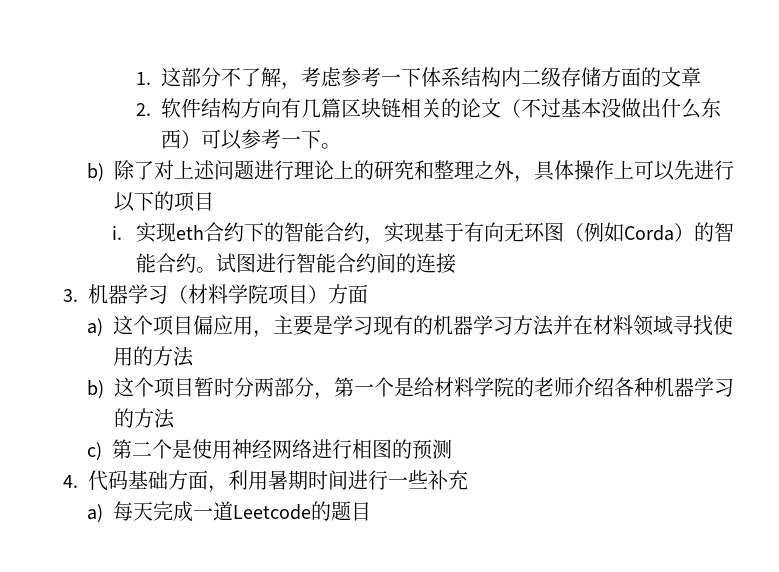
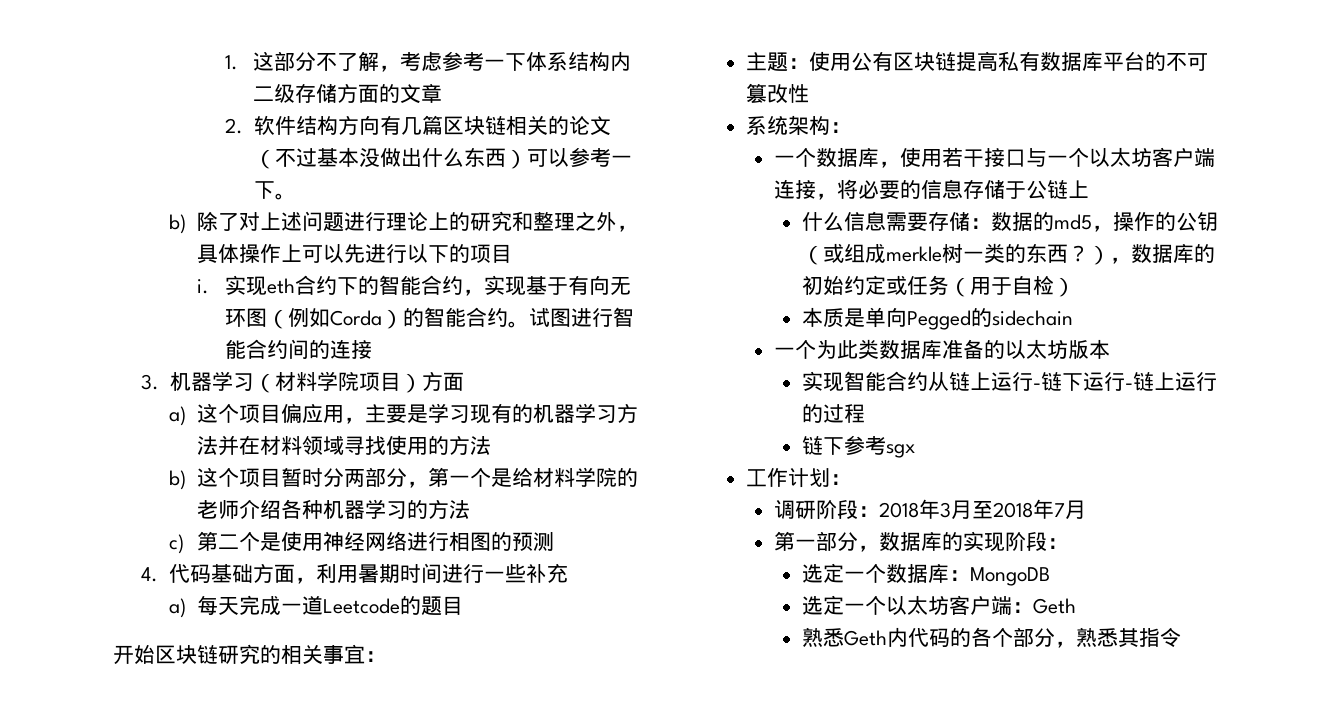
(372, 511) none -> [113,644,386,665] [746,51,1209,72] [746,83,810,103] [746,115,852,135] [774,147,1216,168] [774,179,1090,200] [802,211,1219,232] [802,243,1216,265] [802,275,1076,297] [802,307,1074,330] [774,339,1111,359] [802,371,1218,392] [802,404,866,423] [802,435,916,458] [746,468,852,488] [774,499,1087,519] [774,531,1069,552] [802,563,1051,586] [802,595,1077,615] [802,627,1182,648] // 开始区块链研究的相关事宜： // 主题：使用公有区块链提高私有数据库平台的不可篡改性 // 系统架构： // 一个数据库，使用若干接口与一个以太坊客户端连接，将必要的信息存储于公链上 // 什么信息需要存储：数据的md5，操作的公钥（或组成merkle树一类的东西？），数据库的初始约定或任务（用于自检） // 本质是单向Pegged的sidechain // 一个为此类数据库准备的以太坊版本 // 实现智能合约从链上运行-链下运行-链上运行的过程 // 链下参考sgx // 工作计划： // 调研阶段：2018年3月至2018年7月 // 第一部分，数据库的实现阶段： // 选定一个数据库：MongoDB // 选定一个以太坊客户端：Geth // 熟悉Geth内代码的各个部分，熟悉其指令

